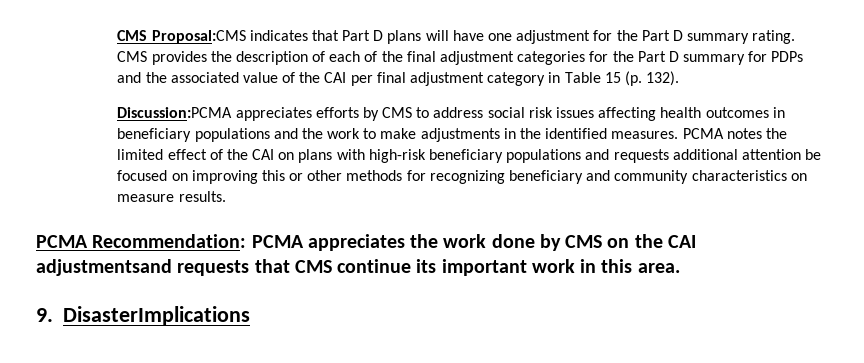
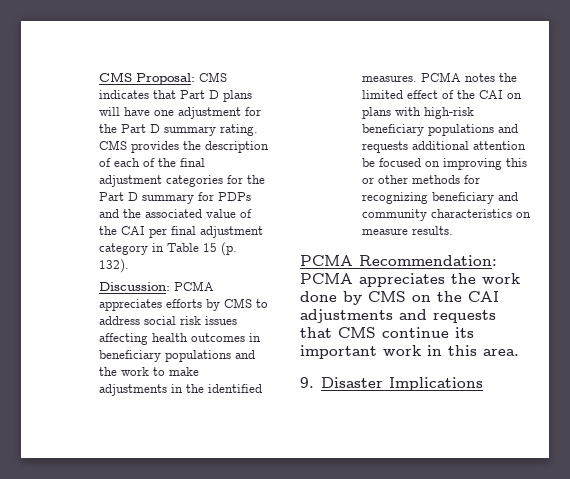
[117,30,246,44] CMS Proposal:CMS -> [98,72,227,85] CMS Proposal: CMS
[117,107,233,118] Discussion:PCMA -> [98,281,214,291] Discussion: PCMA
[36,259,172,276] adjustmentsand -> [300,309,427,323] adjustments and
[63,306,251,325] DisasterImplications -> [320,377,483,391] Disaster Implications

